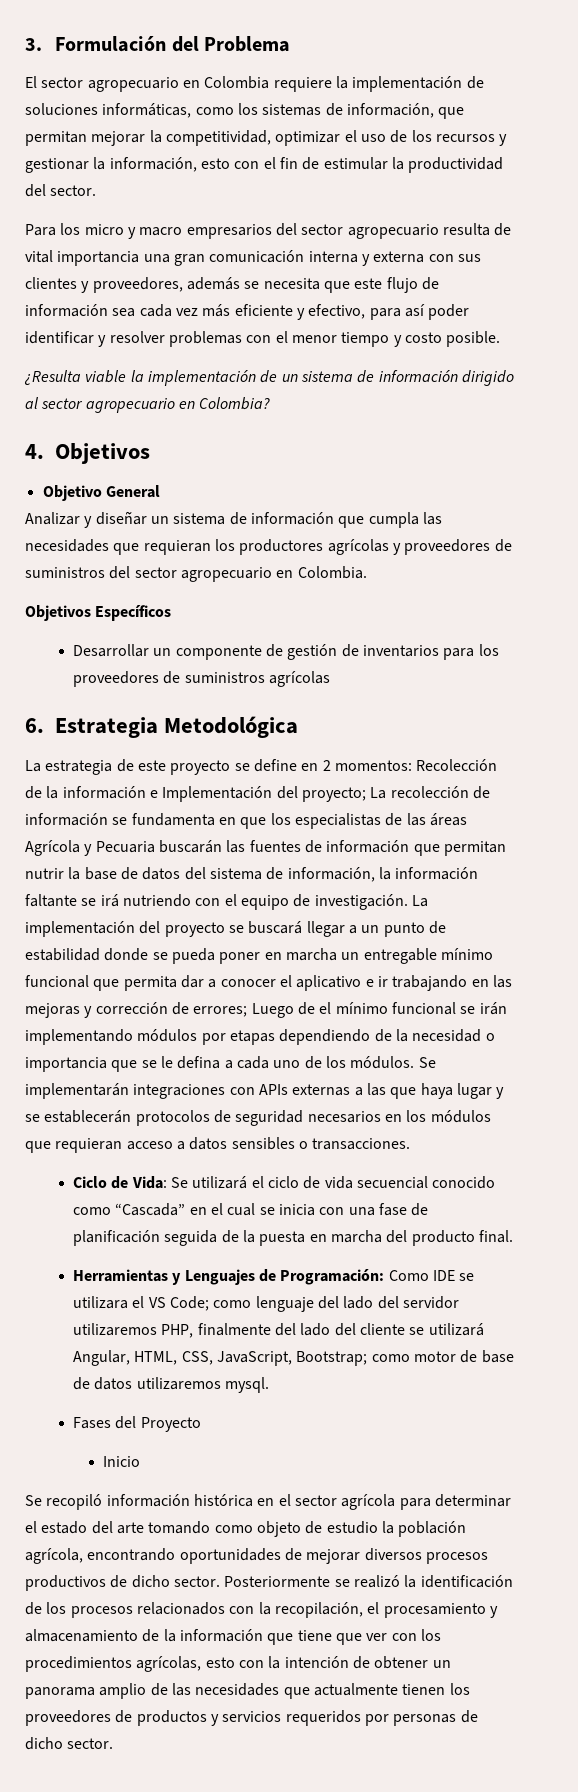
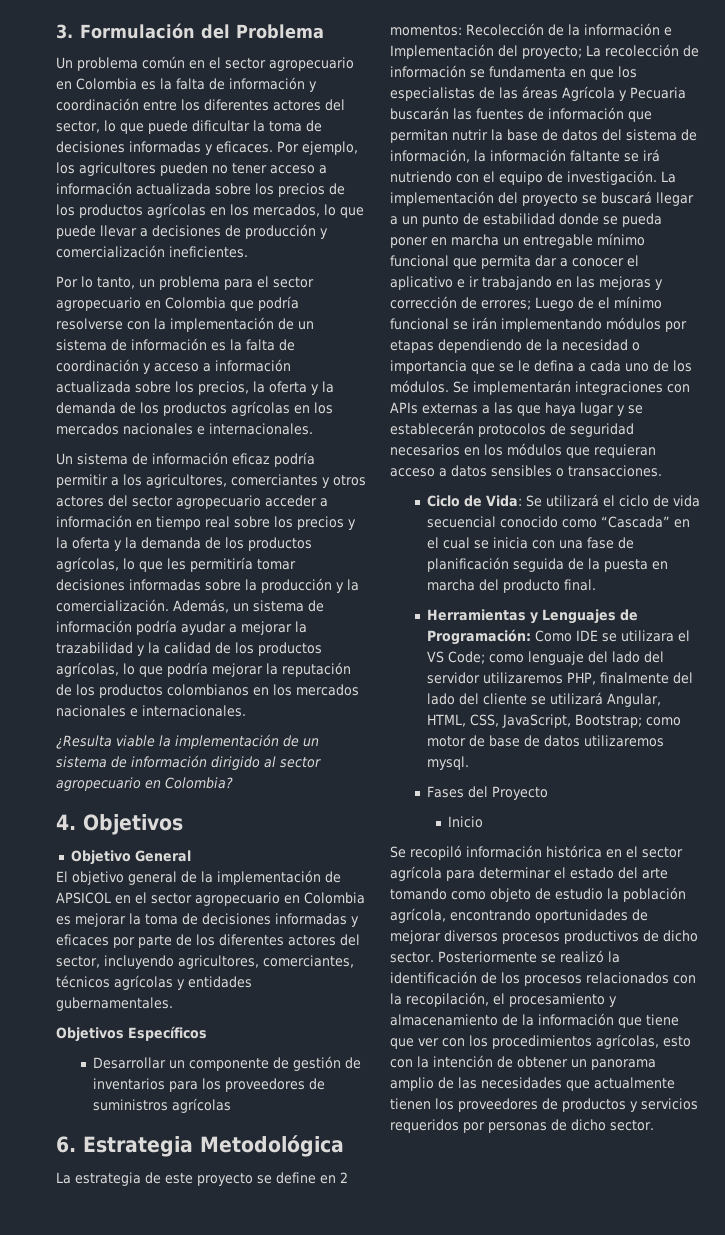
[25,76,484,92] [25,103,465,119] [25,130,508,146] [25,157,504,173] [25,184,97,197] [25,223,512,239] [25,250,481,266] [25,277,439,293] [25,304,470,320] [25,331,501,347] El sector agropecuario en Colombia requiere la implementación de soluciones informáticas, como los sistemas de información, que permitan mejorar la competitividad, optimizar el uso de los recursos y gestionar la información, esto con el fin de estimular la productividad del sector. // Para los micro y macro empresarios del sector agropecuario resulta de vital importancia una gran comunicación interna y externa con sus clientes y proveedores, además se necesita que este flujo de información sea cada vez más eficiente y efectivo, para así poder identificar y resolver problemas con el menor tiempo y costo posible. -> [56,56,354,71] [56,77,317,92] [56,98,345,111] [56,120,322,134] [56,141,358,155] [56,162,327,176] [56,182,345,197] [56,203,364,218] [56,224,328,239] [56,245,248,258] [56,276,314,290] [56,296,299,311] [56,317,314,332] [56,338,295,351] [56,359,291,374] [56,381,334,395] [56,401,333,416] [56,423,313,435] [56,452,315,467] [56,474,366,488] [56,495,328,509] [56,515,356,530] [56,537,312,551] [56,557,296,572] [56,578,359,593] [56,599,324,613] [56,620,307,635] [56,642,322,656] [56,662,351,677] [56,684,359,698] [56,705,246,717] Un problema común en el sector agropecuario en Colombia es la falta de información y coordinación entre los diferentes actores del sector, lo que puede dificultar la toma de decisiones informadas y eficaces. Por ejemplo, los agricultores pueden no tener acceso a información actualizada sobre los precios de los productos agrícolas en los mercados, lo que puede llevar a decisiones de producción y comercialización ineficientes. // Por lo tanto, un problema para el sector agropecuario en Colombia que podría resolverse con la implementación de un sistema de información es la falta de coordinación y acceso a información actualizada sobre los precios, la oferta y la demanda de los productos agrícolas en los mercados nacionales e internacionales. // Un sistema de información eficaz podría permitir a los agricultores, comerciantes y otros actores del sector agropecuario acceder a información en tiempo real sobre los precios y la oferta y la demanda de los productos agrícolas, lo que les permitiría tomar decisiones informadas sobre la producción y la comercialización. Además, un sistema de información podría ayudar a mejorar la trazabilidad y la calidad de los productos agrícolas, lo que podría mejorar la reputación de los productos colombianos en los mercados nacionales e internacionales.
[25,511,442,528] [25,539,512,555] [25,566,367,582] Analizar y diseñar un sistema de información que cumpla las necesidades que requieran los productores agrícolas y proveedores de suministros del sector agropecuario en Colombia. -> [56,870,341,885] [56,892,365,906] [56,913,359,927] [56,934,360,948] [56,955,354,969] [56,975,252,990] [56,997,173,1011] El objetivo general de la implementación de APSICOL en el sector agropecuario en Colombia es mejorar la toma de decisiones informadas y eficaces por parte de los diferentes actores del sector, incluyendo agricultores, comerciantes, técnicos agrícolas y entidades gubernamentales.

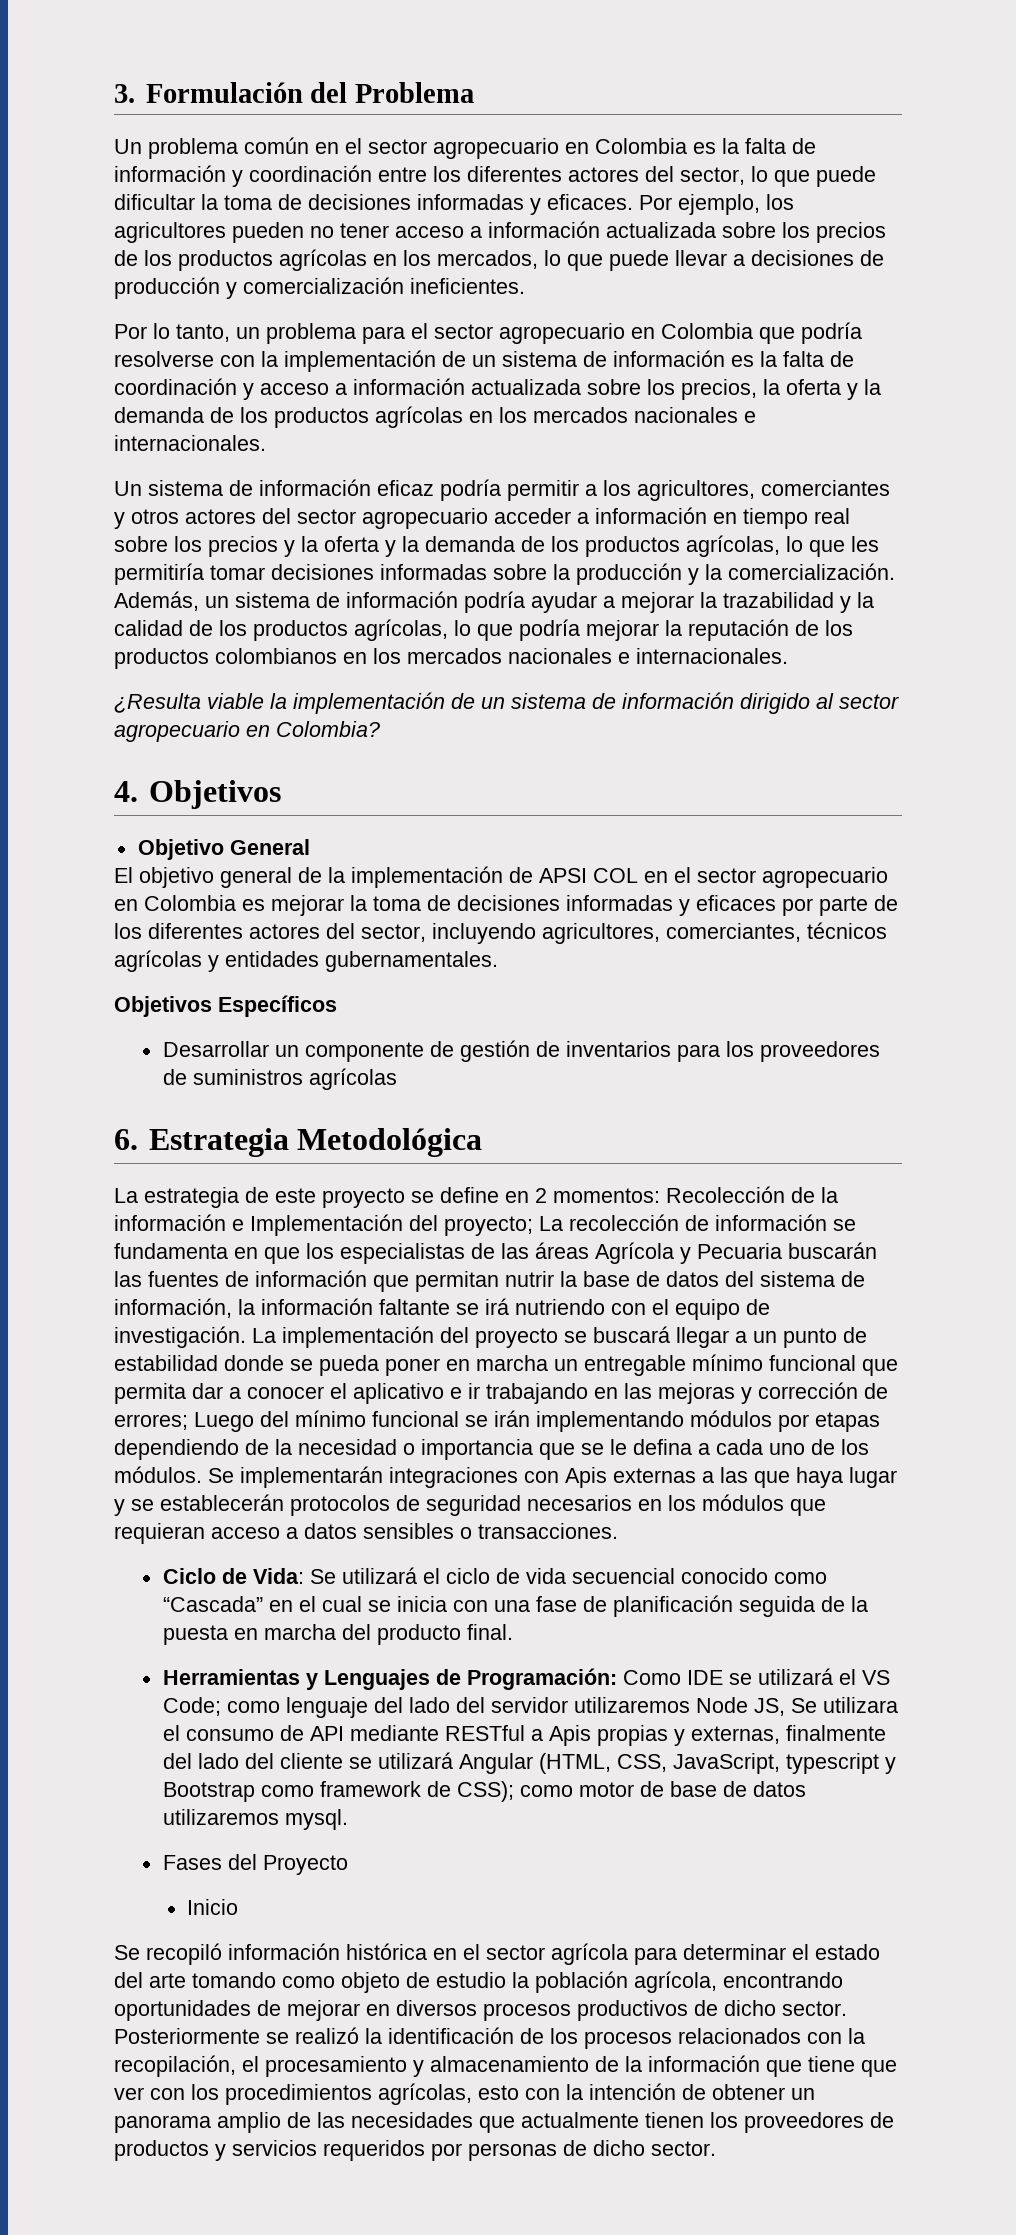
[56,892,111,904] APSICOL -> [539,868,638,883] APSI COL
[578,297,610,309] de el -> [260,1411,289,1427] del
[390,402,418,414] APIs -> [565,1467,607,1488] Apis
[620,630,674,642] utilizara -> [757,1668,833,1685] utilizará
[566,672,596,685] PHP, -> [695,1697,898,1716] [162,1725,780,1746] Node JS, Se utilizara el consumo de API mediante RESTful a Apis propias y externas,
[606,693,661,707] [426,714,642,728] Angular, HTML, CSS, JavaScript, Bootstrap; -> [458,1753,896,1774] [162,1781,514,1802] Angular (HTML, CSS, JavaScript, typescript y Bootstrap como framework de CSS);
(441, 937) none -> [366,2004,390,2016] en

